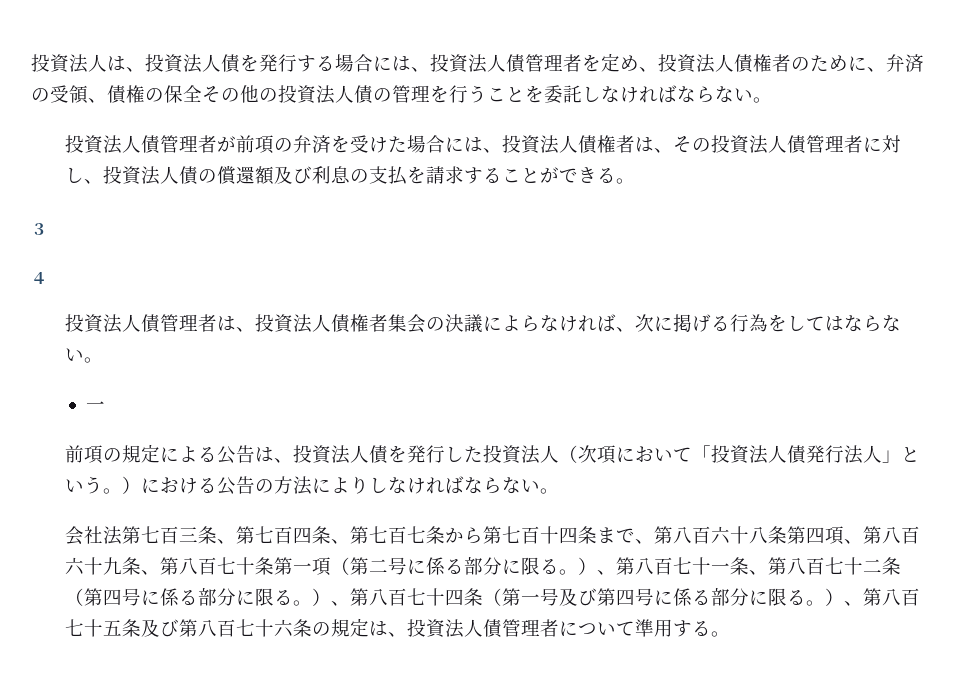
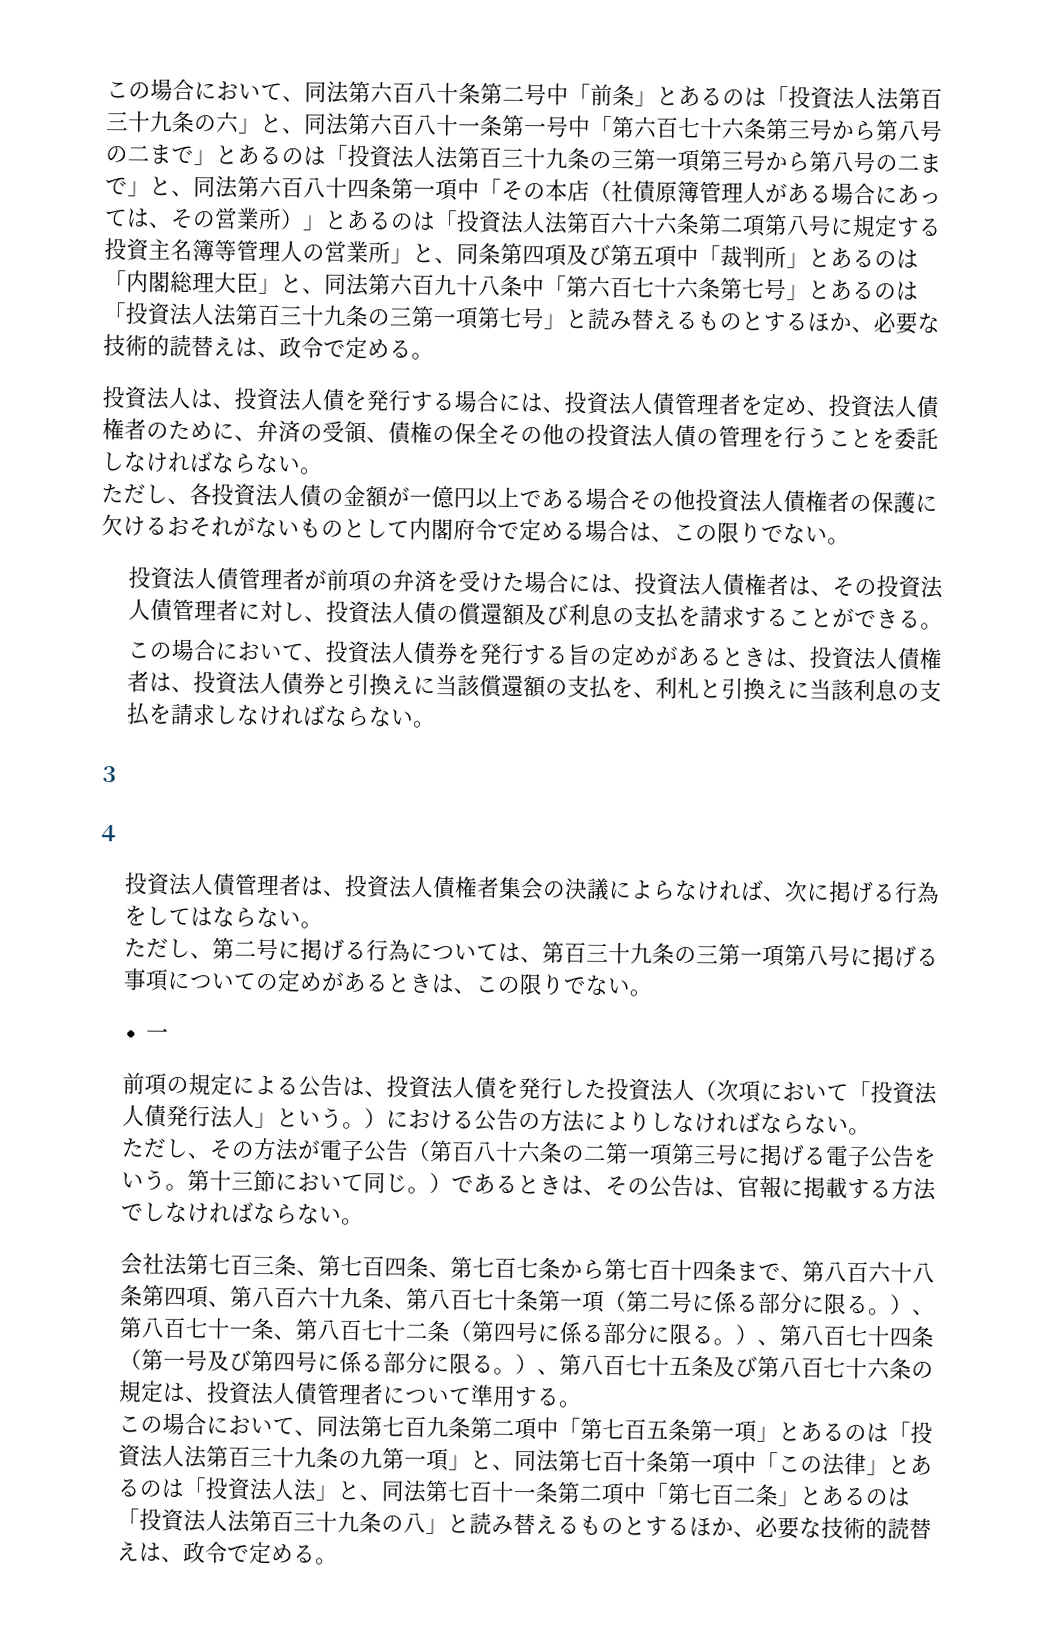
(31, 63) none -> [106,78,943,111] [106,110,943,142] [105,144,942,174] [105,175,942,206] [104,207,942,238] [104,238,919,269] [104,270,919,301] [103,302,940,335] [103,334,434,360] この場合において、同法第六百八十条第二号中「前条」とあるのは「投資法人法第百三十九条の六」と、同法第六百八十一条第一号中「第六百七十六条第三号から第八号の二まで」とあるのは「投資法人法第百三十九条の三第一項第三号から第八号の二まで」と、同法第六百八十四条第一項中「その本店（社債原簿管理人がある場合にあっては、その営業所）」とあるのは「投資法人法第百六十六条第二項第八号に規定する投資主名簿等管理人の営業所」と、同条第四項及び第五項中「裁判所」とあるのは「内閣総理大臣」と、同法第六百九十八条中「第六百七十六条第七号」とあるのは「投資法人法第百三十九条の三第一項第七号」と読み替えるものとするほか、必要な技術的読替えは、政令で定める。 //
(772, 100) none -> [101,483,938,514] [101,514,850,545] // ただし、各投資法人債の金額が一億円以上である場合その他投資法人債権者の保護に欠けるおそれがないものとして内閣府令で定める場合は、この限りでない。
(636, 181) none -> [126,638,942,671] [126,670,942,702] [126,702,436,728] // この場合において、投資法人債券を発行する旨の定めがあるときは、投資法人債権者は、投資法人債券と引換えに当該償還額の支払を、利札と引換えに当該利息の支払を請求しなければならない。
(104, 360) none -> [123,937,939,968] [122,968,652,997] // ただし、第二号に掲げる行為については、第百三十九条の三第一項第八号に掲げる事項についての定めがあるときは、この限りでない。
(560, 491) none -> [120,1137,937,1169] [120,1169,936,1201] [120,1201,364,1226] // ただし、その方法が電子公告（第百八十六条の二第一項第三号に掲げる電子公告をいう。第十三節において同じ。）であるときは、その公告は、官報に掲載する方法でしなければならない。
(731, 634) none -> [117,1412,933,1444] [117,1444,933,1476] [116,1477,911,1507] [116,1508,932,1540] [116,1541,338,1565] // この場合において、同法第七百九条第二項中「第七百五条第一項」とあるのは「投資法人法第百三十九条の九第一項」と、同法第七百十条第一項中「この法律」とあるのは「投資法人法」と、同法第七百十一条第二項中「第七百二条」とあるのは「投資法人法第百三十九条の八」と読み替えるものとするほか、必要な技術的読替えは、政令で定める。

